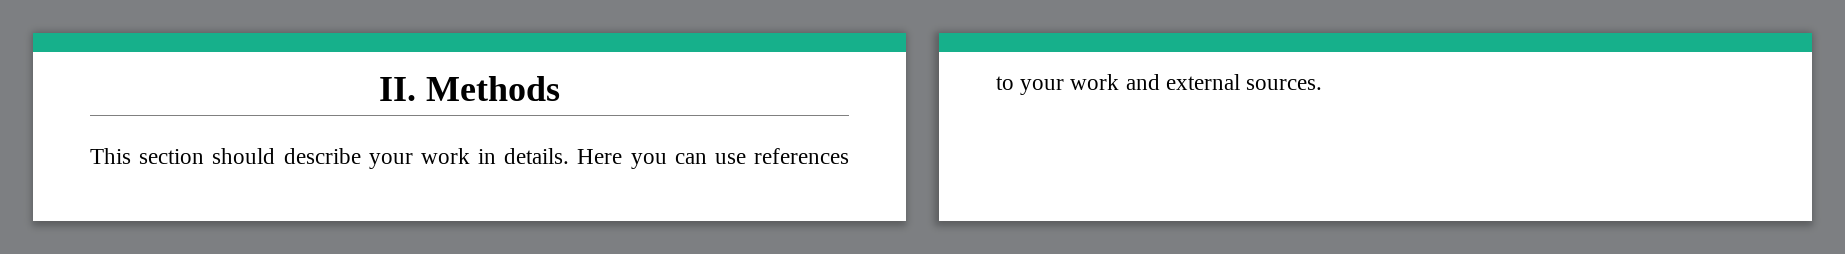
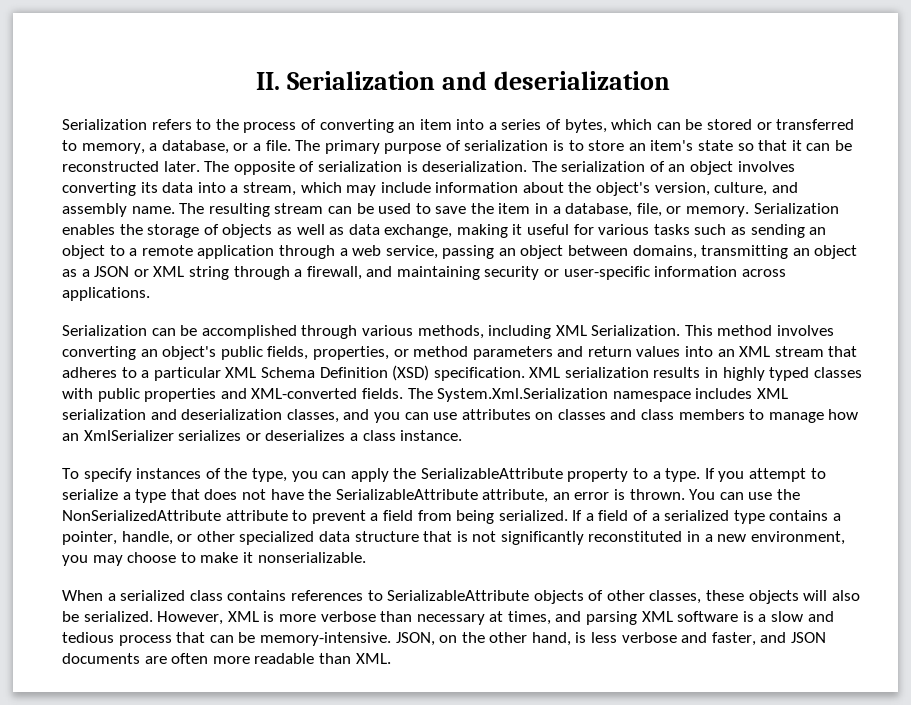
[425,76,560,101] [90,148,849,169] [996,74,1323,95] Methods // This section should describe your work in details. Here you can use references to your work and external sources. -> [287,71,670,90] [62,119,855,133] [62,140,852,154] [62,161,795,175] [62,182,798,196] [62,203,839,217] [62,224,827,238] [62,245,858,259] [62,266,786,280] [62,287,150,301] [62,325,835,339] [62,346,858,360] [62,365,862,381] [62,388,788,402] [62,409,859,423] [62,430,463,441] [62,468,826,482] [62,489,801,503] [62,510,842,524] [62,531,845,545] [62,552,366,566] [62,590,860,604] [62,611,834,625] [62,632,827,646] [62,653,391,664] Serialization and deserialization // Serialization refers to the process of converting an item into a series of bytes, which can be stored or transferred to memory, a database, or a file. The primary purpose of serialization is to store an item's state so that it can be reconstructed later. The opposite of serialization is deserialization. The serialization of an object involves converting its data into a stream, which may include information about the object's version, culture, and assembly name. The resulting stream can be used to save the item in a database, file, or memory. Serialization enables the storage of objects as well as data exchange, making it useful for various tasks such as sending an object to a remote application through a web service, passing an object between domains, transmitting an object as a JSON or XML string through a firewall, and maintaining security or user-specific information across applications. // Serialization can be accomplished through various methods, including XML Serialization. This method involves converting an object's public fields, properties, or method parameters and return values into an XML stream that adheres to a particular XML Schema Definition (XSD) specification. XML serialization results in highly typed classes with public properties and XML-converted fields. The System.Xml.Serialization namespace includes XML serialization and deserialization classes, and you can use attributes on classes and class members to manage how an XmlSerializer serializes or deserializes a class instance. // To specify instances of the type, you can apply the SerializableAttribute property to a type. If you attempt to serialize a type that does not have the SerializableAttribute attribute, an error is thrown. You can use the NonSerializedAttribute attribute to prevent a field from being serialized. If a field of a serialized type contains a pointer, handle, or other specialized data structure that is not significantly reconstituted in a new environment, you may choose to make it nonserializable. // When a serialized class contains references to SerializableAttribute objects of other classes, these objects will also be serialized. However, XML is more verbose than necessary at times, and parsing XML software is a slow and tedious process that can be memory-intensive. JSON, on the other hand, is less verbose and faster, and JSON documents are often more readable than XML.

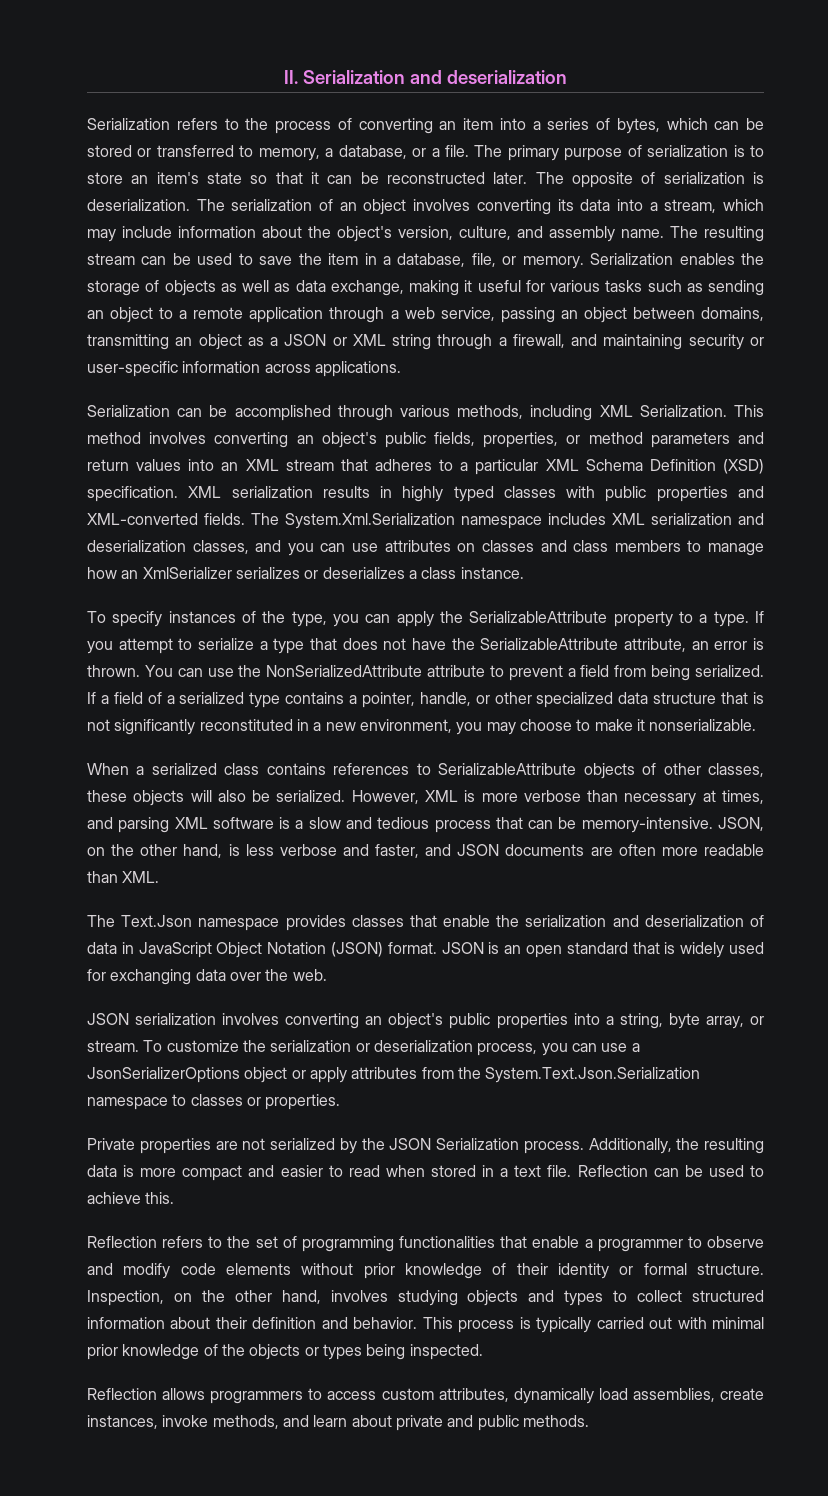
(391, 658) none -> [87,915,764,931] [87,942,764,958] [87,969,327,985] [87,1013,765,1029] [87,1040,640,1056] [87,1067,701,1083] [87,1094,341,1110] [87,1138,764,1154] [87,1165,764,1181] [87,1192,175,1204] [87,1236,764,1252] [87,1263,765,1279] [87,1290,764,1306] [87,1317,764,1333] [87,1344,483,1360] [87,1388,765,1404] [87,1415,589,1431] // The Text.Json namespace provides classes that enable the serialization and deserialization of data in JavaScript Object Notation (JSON) format. JSON is an open standard that is widely used for exchanging data over the web. // JSON serialization involves converting an object's public properties into a string, byte array, or stream. To customize the serialization or deserialization process, you can use a JsonSerializerOptions object or apply attributes from the System.Text.Json.Serialization namespace to classes or properties. // Private properties are not serialized by the JSON Serialization process. Additionally, the resulting data is more compact and easier to read when stored in a text file. Reflection can be used to achieve this. // Reflection refers to the set of programming functionalities that enable a programmer to observe and modify code elements without prior knowledge of their identity or formal structure. Inspection, on the other hand, involves studying objects and types to collect structured information about their definition and behavior. This process is typically carried out with minimal prior knowledge of the objects or types being inspected. // Reflection allows programmers to access custom attributes, dynamically load assemblies, create instances, invoke methods, and learn about private and public methods.

